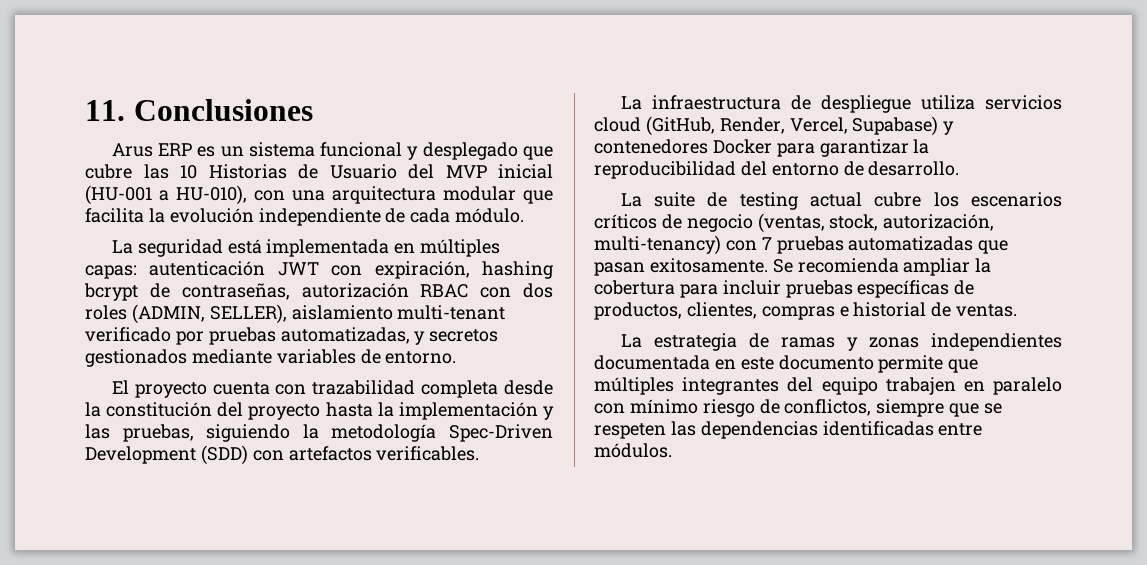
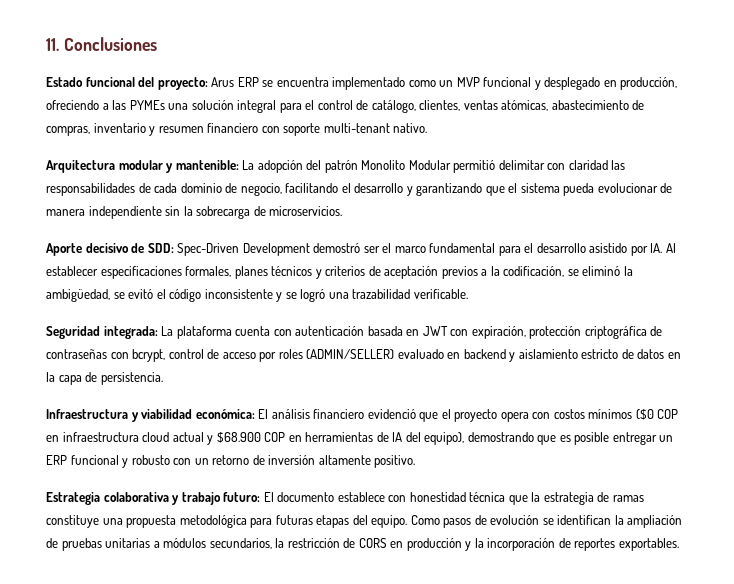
[111,142,553,160] [85,164,553,179] [85,185,553,205] [85,208,525,226] [111,239,501,257] [85,261,553,279] [84,283,553,301] [85,304,506,324] [85,327,499,345] [85,349,457,367] [111,380,554,398] [85,402,554,420] [85,424,553,442] [85,445,480,465] [620,95,1062,113] [594,116,955,136] [594,139,930,157] [594,161,960,179] [620,192,1062,210] [594,213,995,233] [594,235,1009,255] [594,258,992,276] [594,280,975,298] [594,302,1018,320] [620,333,1062,351] [594,355,979,373] [594,377,1062,395] [594,399,1003,417] [594,421,983,439] [594,443,672,458] Arus ERP es un sistema funcional y desplegado que cubre las 10 Historias de Usuario del MVP inicial (HU-001 a HU-010), con una arquitectura modular que facilita la evolución independiente de cada módulo. // La seguridad está implementada en múltiples capas: autenticación JWT con expiración, hashing bcrypt de contraseñas, autorización RBAC con dos roles (ADMIN, SELLER), aislamiento multi-tenant verificado por pruebas automatizadas, y secretos gestionados mediante variables de entorno. // El proyecto cuenta con trazabilidad completa desde la constitución del proyecto hasta la implementación y las pruebas, siguiendo la metodología Spec-Driven Development (SDD) con artefactos verificables. // La infraestructura de despliegue utiliza servicios cloud (GitHub, Render, Vercel, Supabase) y contenedores Docker para garantizar la reproducibilidad del entorno de desarrollo. // La suite de testing actual cubre los escenarios críticos de negocio (ventas, stock, autorización, multi-tenancy) con 7 pruebas automatizadas que pasan exitosamente. Se recomienda ampliar la cobertura para incluir pruebas específicas de productos, clientes, compras e historial de ventas. // La estrategia de ramas y zonas independientes documentada en este documento permite que múltiples integrantes del equipo trabajen en paralelo con mínimo riesgo de conflictos, siempre que se respeten las dependencias identificadas entre módulos. -> [46,77,678,90] [46,100,645,113] [46,123,428,136] [46,160,626,173] [46,183,673,196] [46,206,343,219] [46,243,676,256] [46,266,633,279] [46,289,468,302] [46,326,663,339] [46,349,681,362] [46,372,163,385] [46,409,679,422] [46,432,674,445] [46,455,416,468] [46,492,644,505] [46,515,683,528] [46,538,679,551] Estado funcional del proyecto: Arus ERP se encuentra implementado como un MVP funcional y desplegado en producción, ofreciendo a las PYMEs una solución integral para el control de catálogo, clientes, ventas atómicas, abastecimiento de compras, inventario y resumen financiero con soporte multi-tenant nativo. // Arquitectura modular y mantenible: La adopción del patrón Monolito Modular permitió delimitar con claridad las responsabilidades de cada dominio de negocio, facilitando el desarrollo y garantizando que el sistema pueda evolucionar de manera independiente sin la sobrecarga de microservicios. // Aporte decisivo de SDD: Spec-Driven Development demostró ser el marco fundamental para el desarrollo asistido por IA. Al establecer especificaciones formales, planes técnicos y criterios de aceptación previos a la codificación, se eliminó la ambigüedad, se evitó el código inconsistente y se logró una trazabilidad verificable. // Seguridad integrada: La plataforma cuenta con autenticación basada en JWT con expiración, protección criptográfica de contraseñas con bcrypt, control de acceso por roles (ADMIN/SELLER) evaluado en backend y aislamiento estricto de datos en la capa de persistencia. // Infraestructura y viabilidad económica: El análisis financiero evidenció que el proyecto opera con costos mínimos ($0 COP en infraestructura cloud actual y $68.900 COP en herramientas de IA del equipo), demostrando que es posible entregar un ERP funcional y robusto con un retorno de inversión altamente positivo. // Estrategia colaborativa y trabajo futuro: El documento establece con honestidad técnica que la estrategia de ramas constituye una propuesta metodológica para futuras etapas del equipo. Como pasos de evolución se identifican la ampliación de pruebas unitarias a módulos secundarios, la restricción de CORS en producción y la incorporación de reportes exportables.

